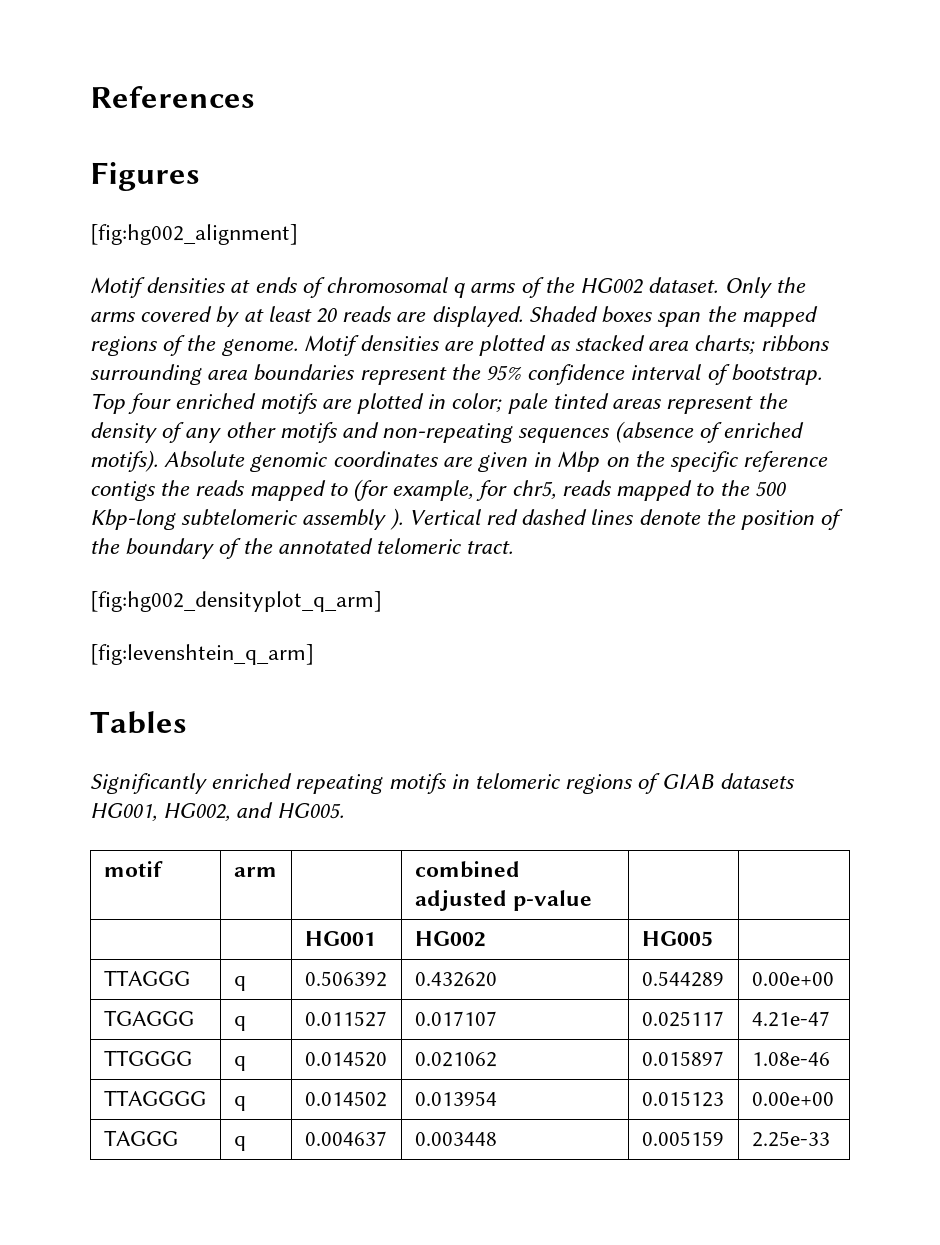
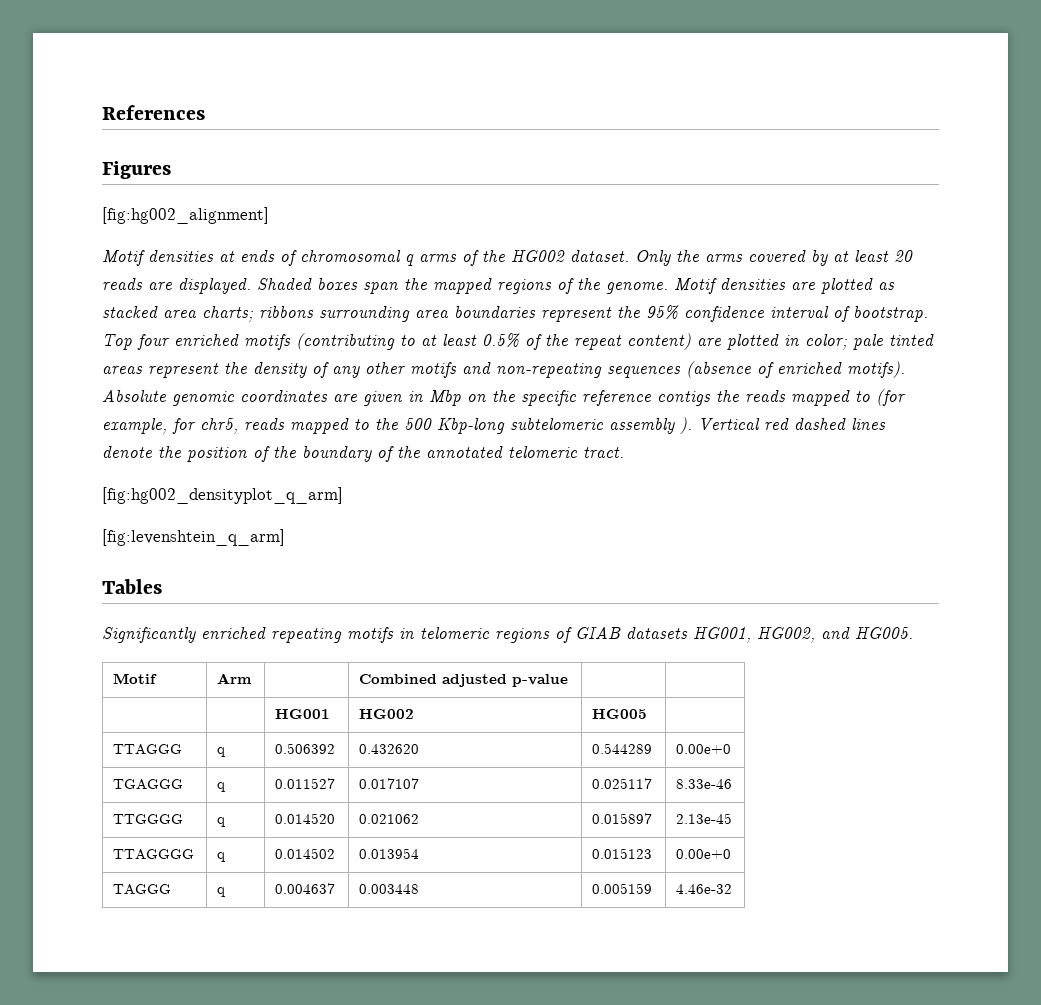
(318, 403) none -> [296,333,691,350] (contributing to at least 0.5% of the repeat content)
[103,861,163,877] [233,867,277,877] [414,861,520,878] motif | arm | | combined -> [113,673,158,684] [217,673,253,684] [359,674,438,684] Motif | Arm | | Combined
[751,972,834,986] 0.00e+00 -> [676,744,732,754] 0.00e+0
[751,1011,830,1027] 4.21e-47 -> [676,779,733,789] 8.33e-46
[751,1052,830,1066] 1.08e-46 -> [676,813,733,824] 2.13e-45
[751,1092,834,1106] 0.00e+00 -> [676,849,732,859] 0.00e+0
[751,1131,830,1147] 2.25e-33 -> [676,884,733,894] 4.46e-32

